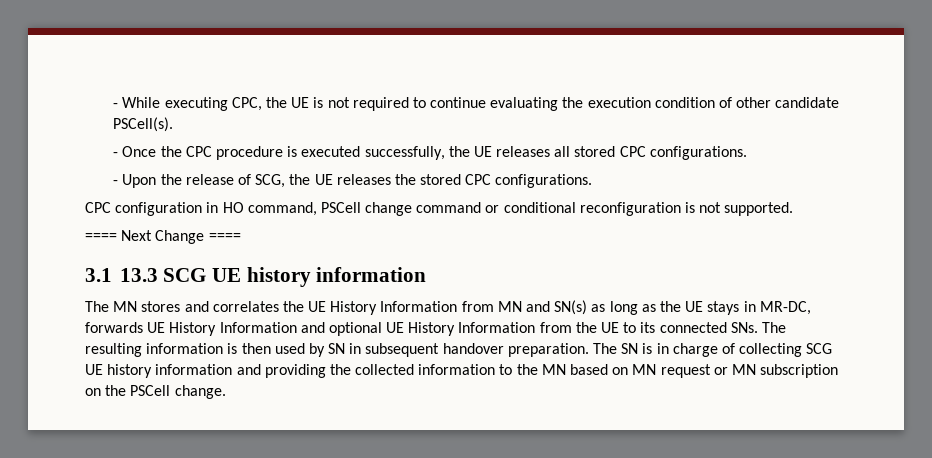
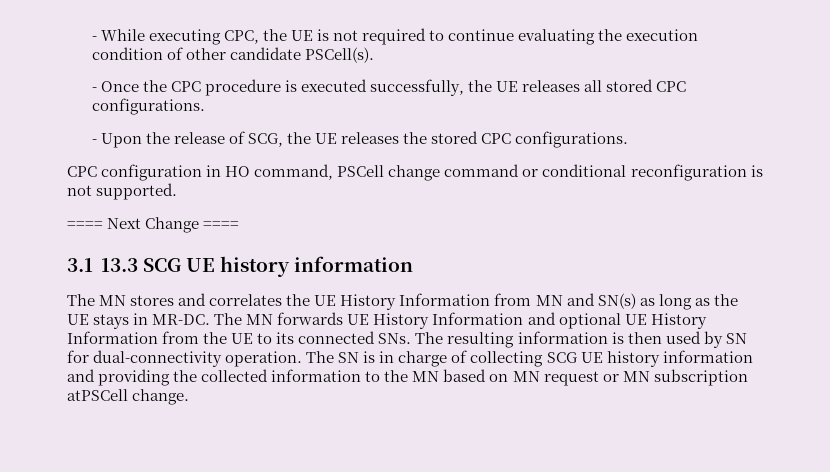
[759,301,811,315] MR-DC, -> [152,313,274,325] MR-DC. The MN
[349,343,589,357] in subsequent handover preparation. -> [67,350,303,367] for dual-connectivity operation.
[85,385,171,396] on the PSCell -> [67,389,128,401] atPSCell

